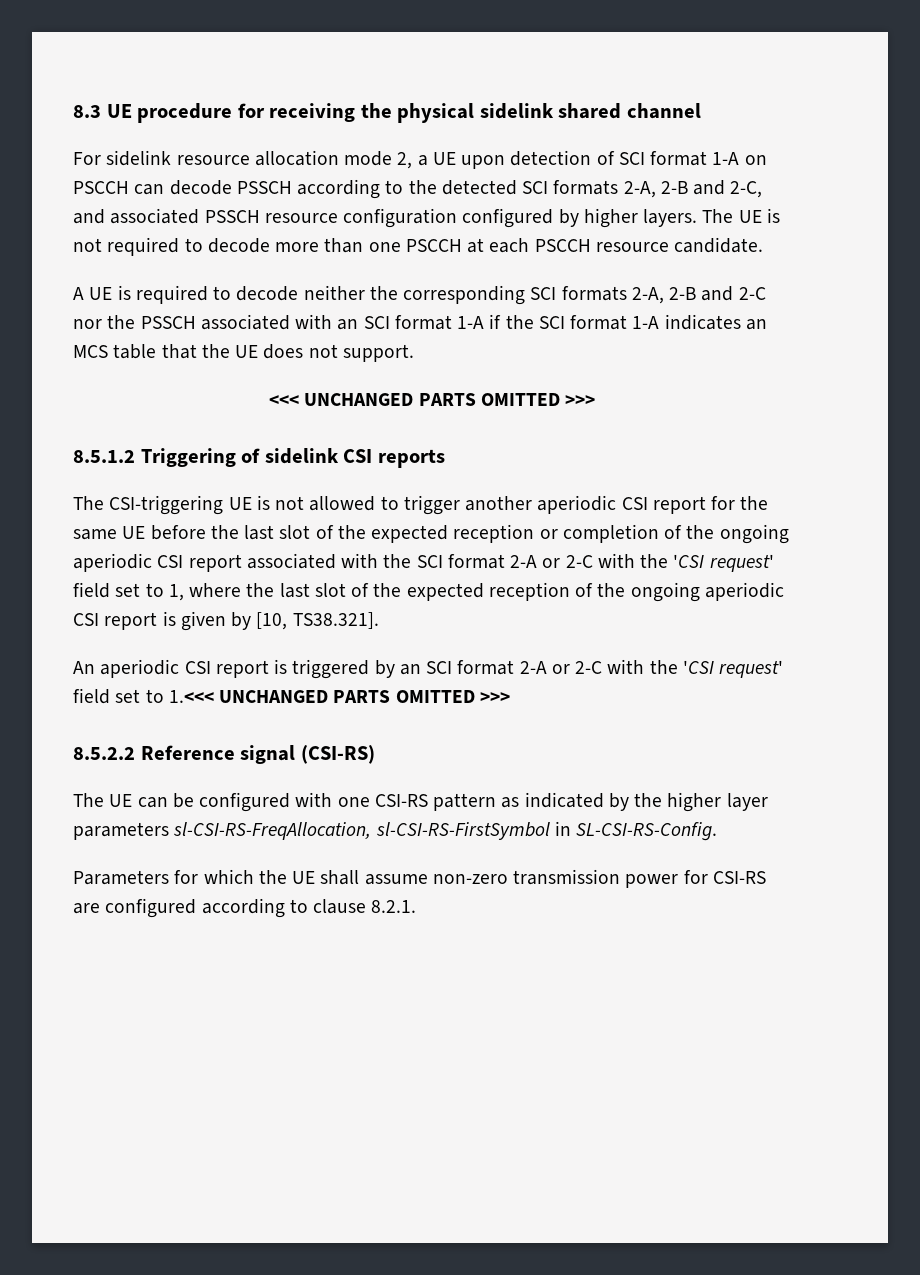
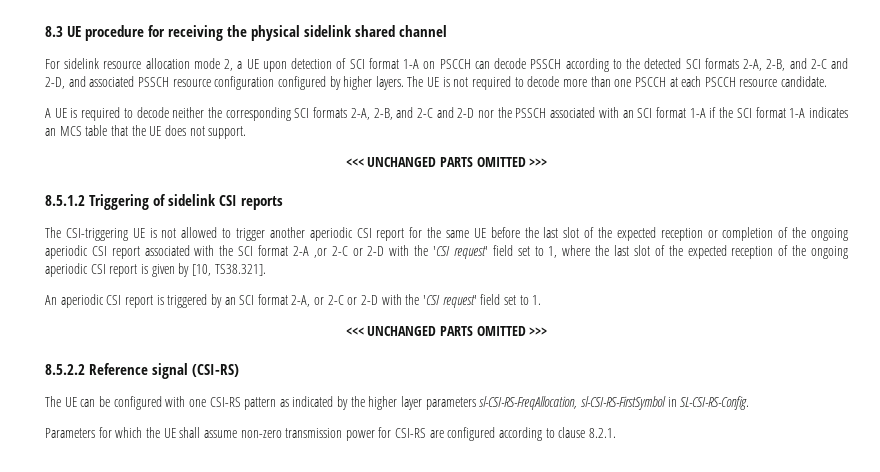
[660,180,763,198] 2-B and 2-C, -> [766,58,849,71] [45,77,65,89] 2-B, and 2-C and 2-D,
[669,286,766,301] 2-B and 2-C -> [373,107,475,120] 2-B, and 2-C and 2-D
[542,555,593,568] or 2-C -> [313,246,385,258] ,or 2-C or 2-D
[519,659,784,678] [73,688,214,704] 2-A or 2-C with the 'CSI request' field set to 1.<<< -> [291,294,542,308] [345,327,364,336] 2-A, or 2-C or 2-D with the 'CSI request' field set to 1. // <<<

